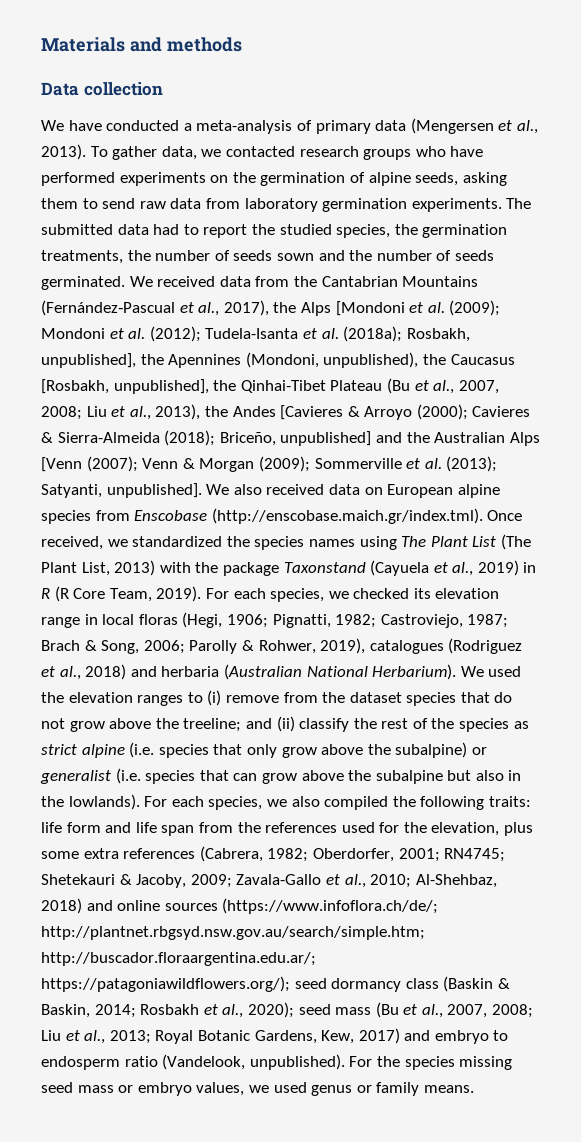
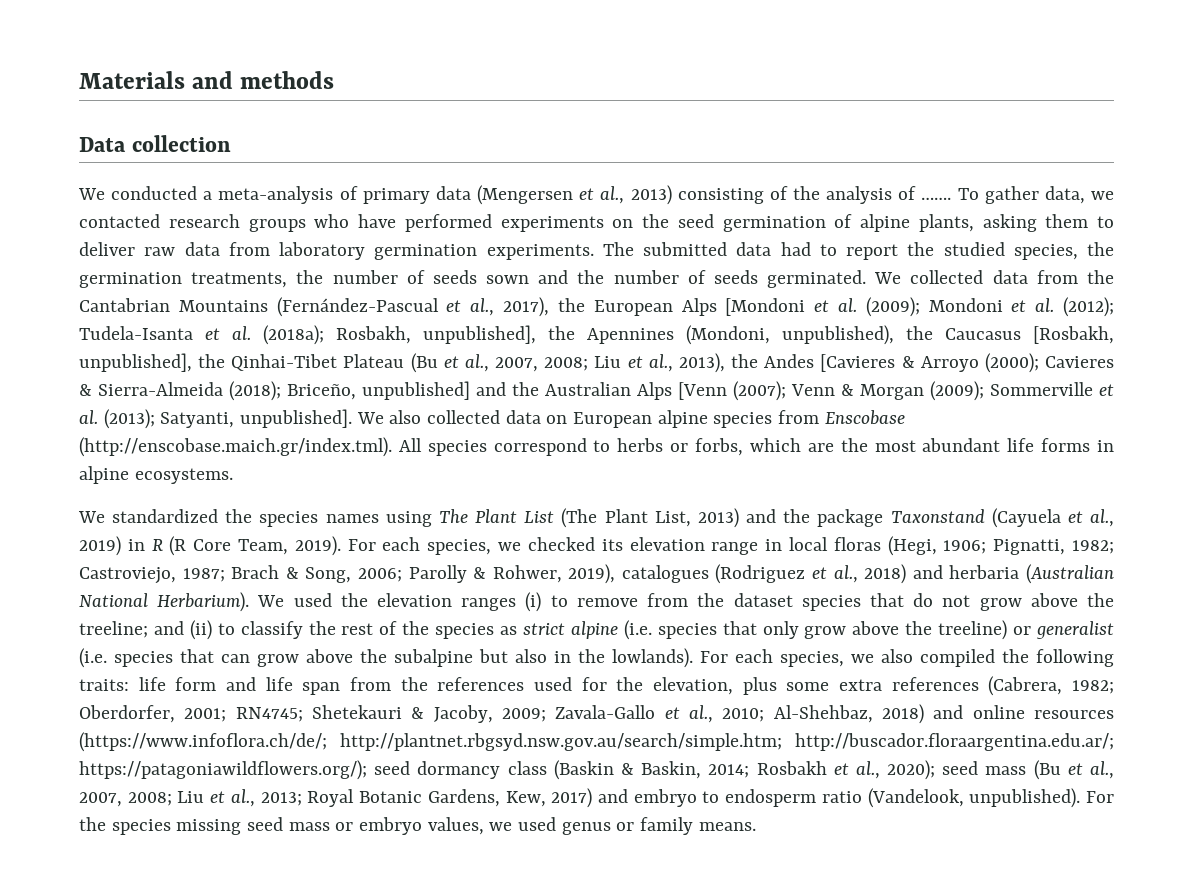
[68,120,102,131] have -> (105, 194) none
[41,144,86,160] 2013). -> [630,185,952,205] 2013) consisting of the analysis of …….
(256, 177) none -> [677,214,714,228] seed
[415,172,459,186] seeds, -> [918,214,974,232] plants,
[102,198,136,209] send -> [79,242,135,256] deliver
[157,276,216,287] received -> [910,270,984,284] collected
(297, 307) none -> [593,300,673,316] European
[266,484,325,495] received -> [427,410,501,424] collected
[487,510,523,521] [41,536,128,550] Once received, we -> [398,438,1114,456] [79,466,233,484] [78,511,105,523] All species correspond to herbs or forbs, which are the most abundant life forms in alpine ecosystems. // We
[159,562,191,573] with -> [746,509,777,523] and
[187,690,222,706] to (i) -> [525,592,568,612] (i) to
(295, 724) none -> [217,623,235,635] to
[395,742,468,758] subalpine) -> [938,620,1008,640] treeline)
[164,903,218,911] sources -> [1034,710,1115,719] resources

